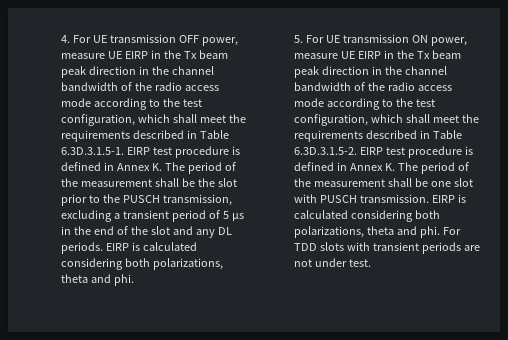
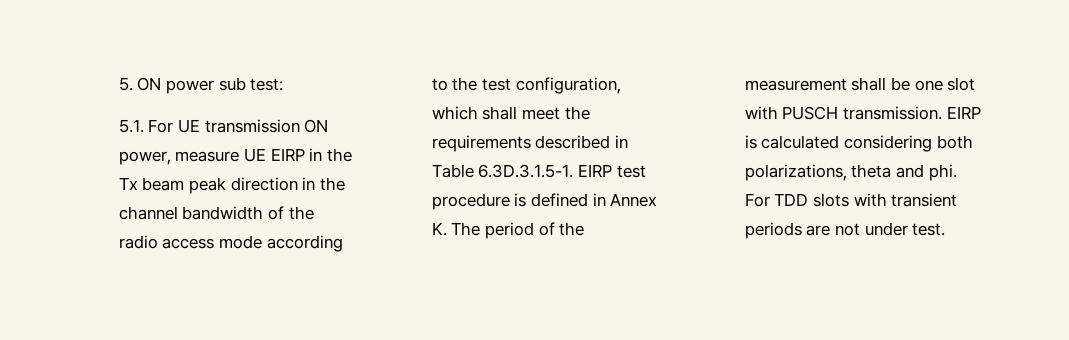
[60,34,199,43] 4. For UE transmission OFF -> [118,77,284,94] [118,119,329,133] 5. ON power sub test: // 5.1. For UE transmission ON
[197,178,237,187] [60,194,232,206] [60,210,244,222] [60,226,232,238] [60,242,197,254] [60,258,223,270] [60,274,134,286] [293,34,467,46] [293,50,461,59] [293,66,447,78] [293,82,452,91] [293,98,435,110] [293,114,479,126] [293,130,462,142] [293,146,473,158] [293,162,469,174] [293,178,428,187] the slot prior to the PUSCH transmission, excluding a transient period of 5 µs in the end of the slot and any DL periods. EIRP is calculated considering both polarizations, theta and phi. // 5. For UE transmission ON power, measure UE EIRP in the Tx beam peak direction in the channel bandwidth of the radio access mode according to the test configuration, which shall meet the requirements described in Table 6.3D.3.1.5-2. EIRP test procedure is defined in Annex K. The period of the measurement shall be -> (911, 84) none

